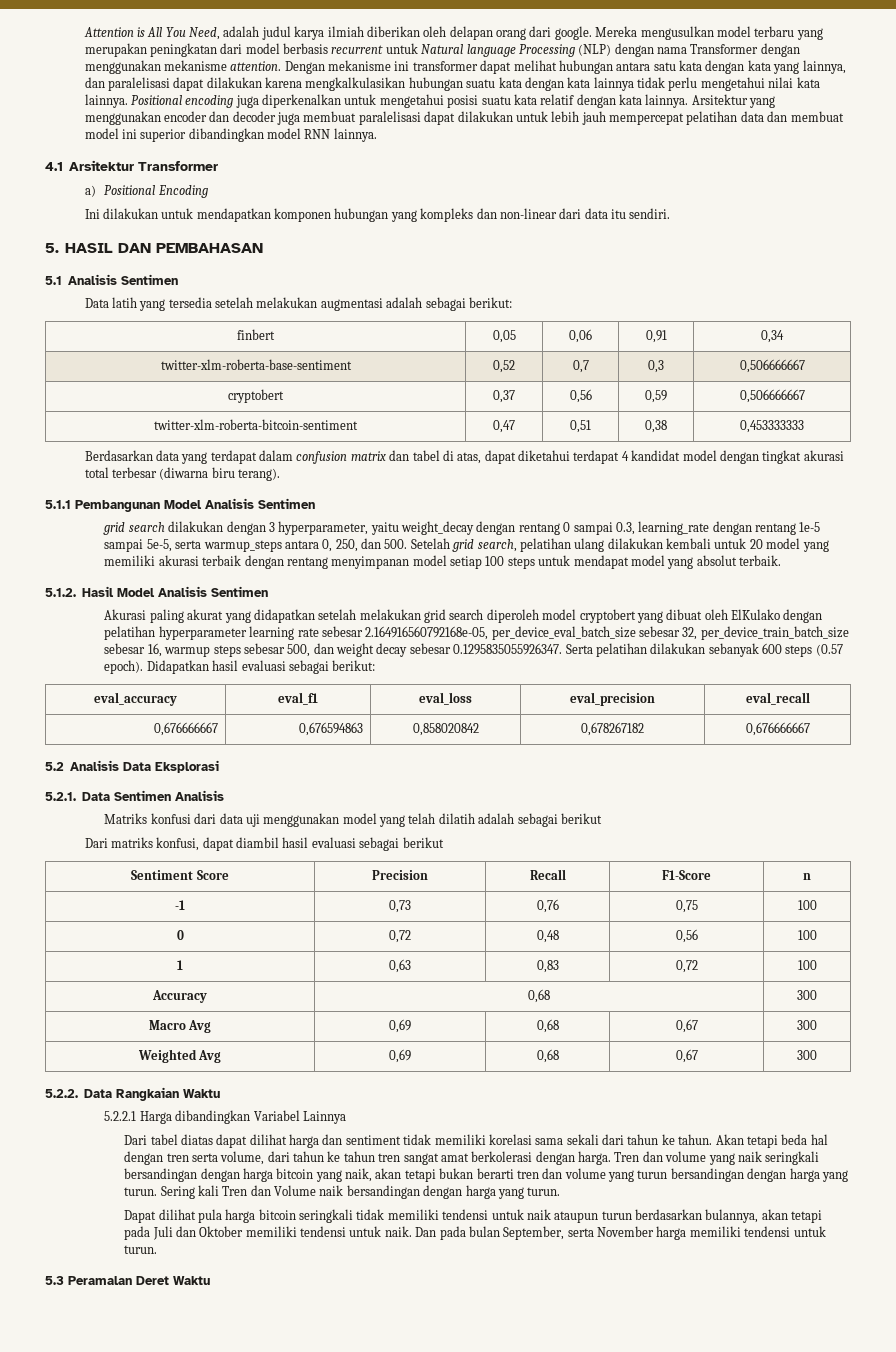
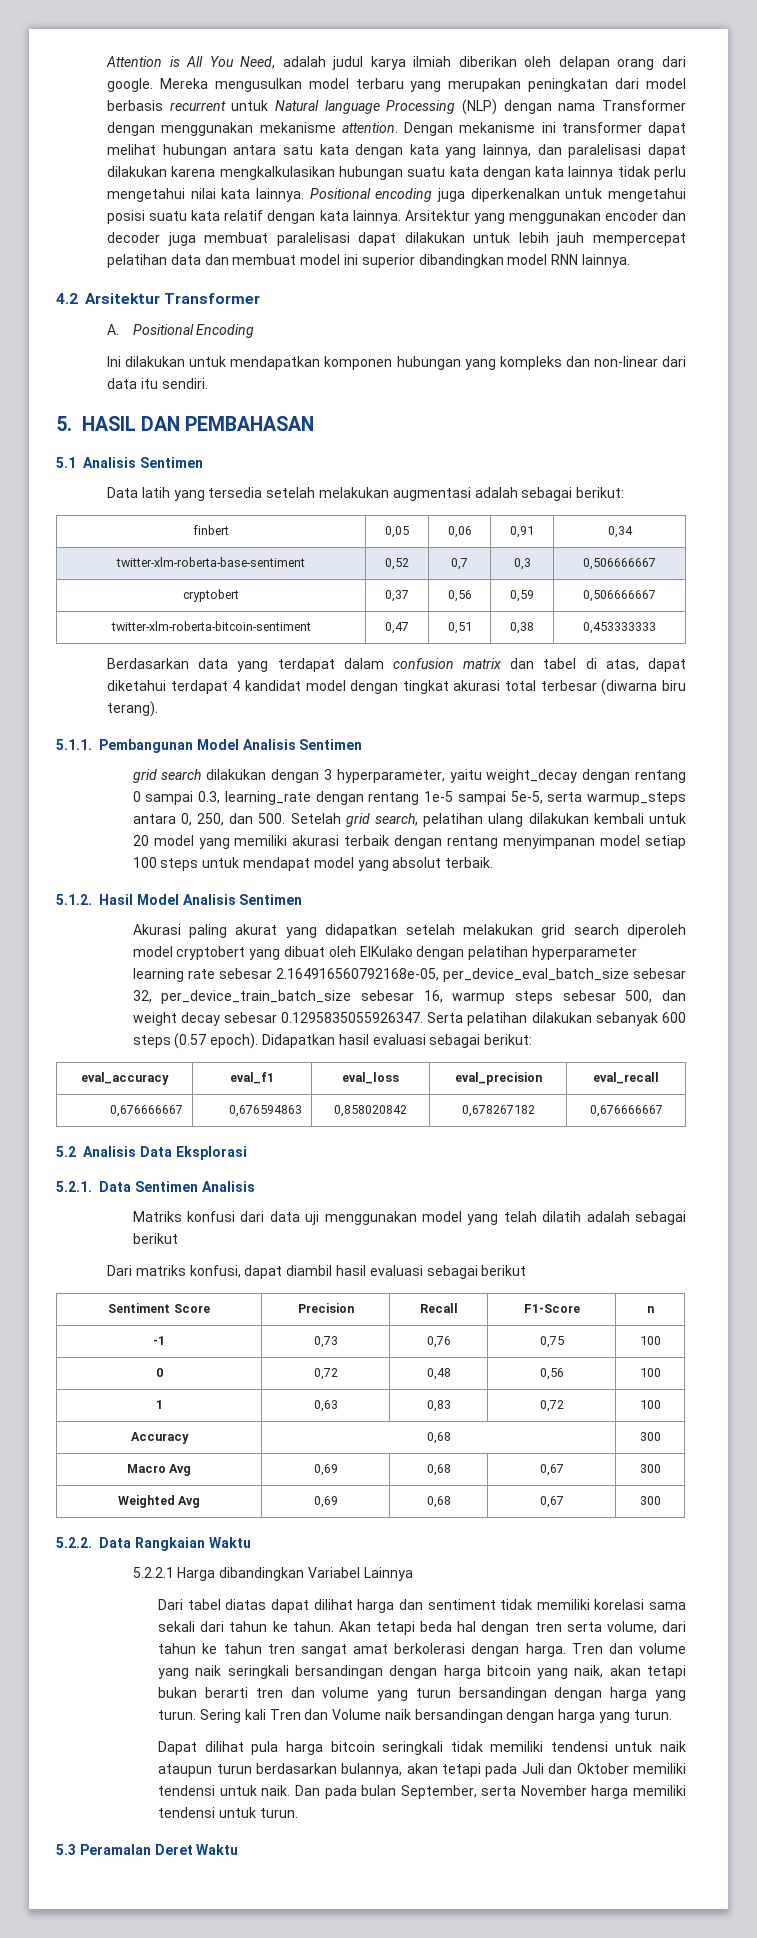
[45,162,63,171] 4.1 -> [56,293,78,304] 4.2
[84,185,96,197] a) -> [107,324,120,335] A.
[45,500,71,509] 5.1.1 -> [56,739,92,750] 5.1.1.

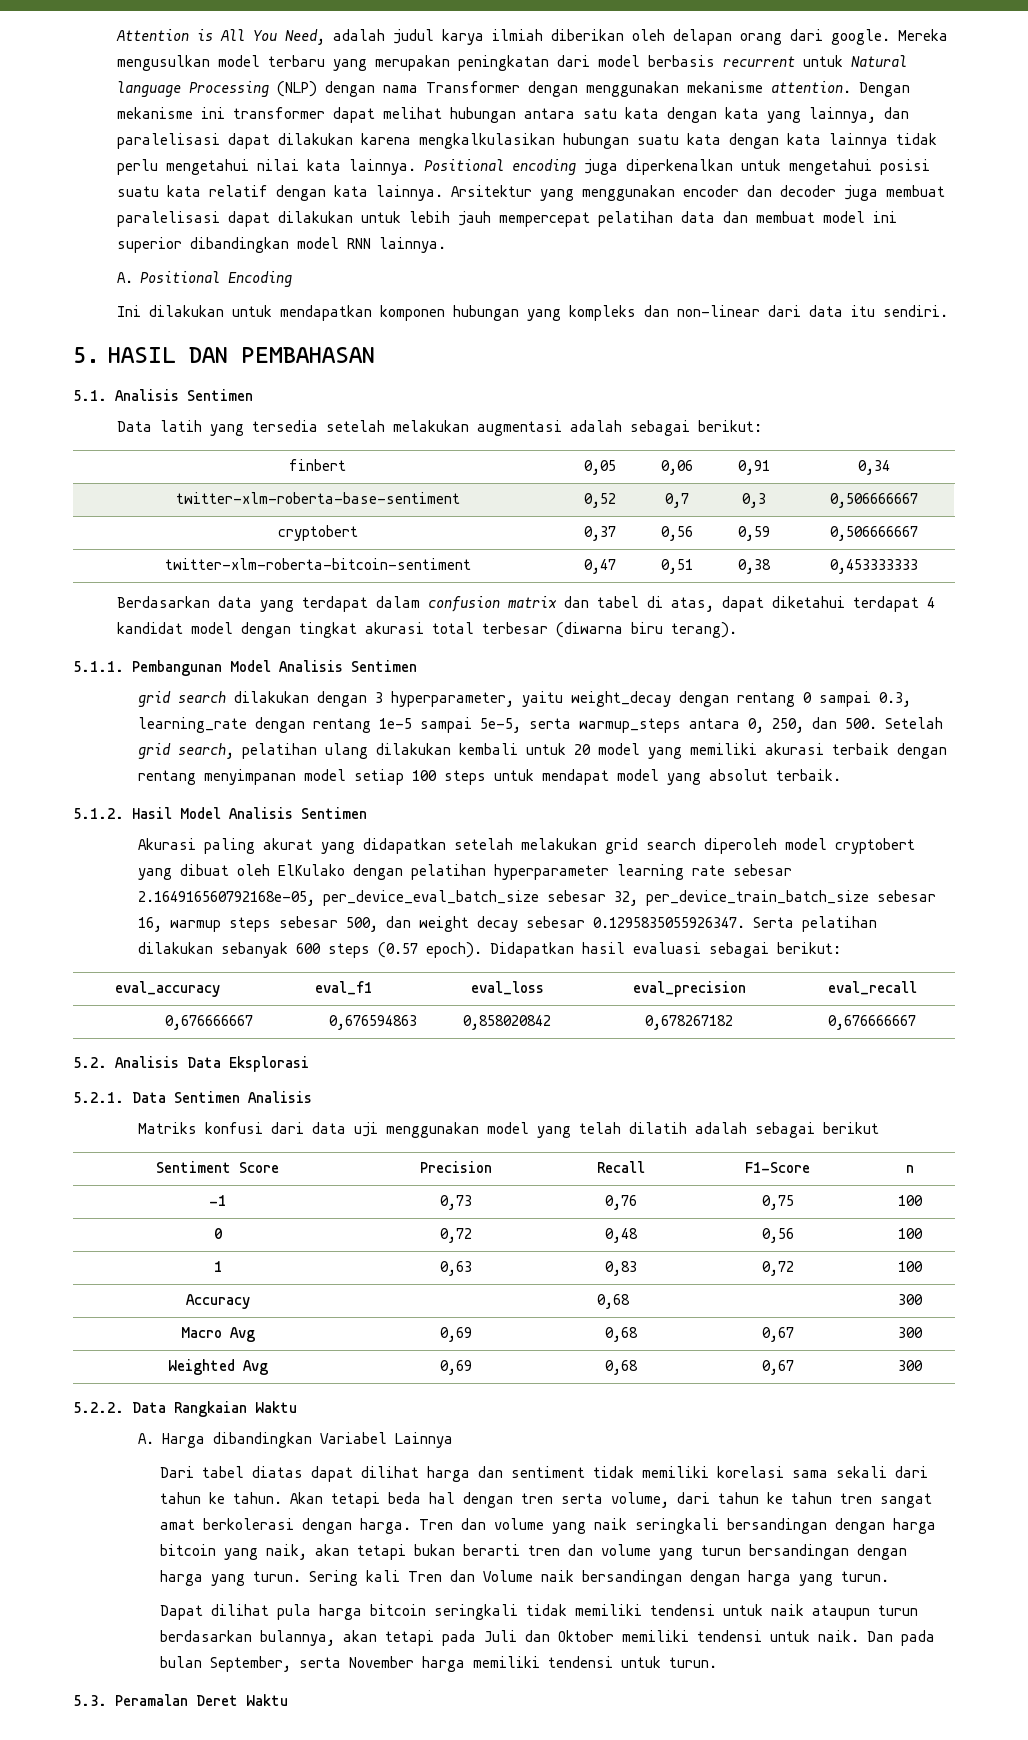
[56,293,261,304] // 4.2 Arsitektur Transformer -> (446, 245) none
[56,457,76,468] 5.1 -> [73,390,107,401] 5.1.
[56,1146,76,1157] 5.2 -> [73,1057,107,1068] 5.2.
[107,1265,527,1279] // Dari matriks konfusi, dapat diambil hasil evaluasi sebagai berikut -> (880, 1128) none
[132,1567,174,1578] 5.2.2.1 -> [138,1433,155,1444] A.
[56,1844,76,1855] 5.3 -> [73,1695,107,1706] 5.3.

